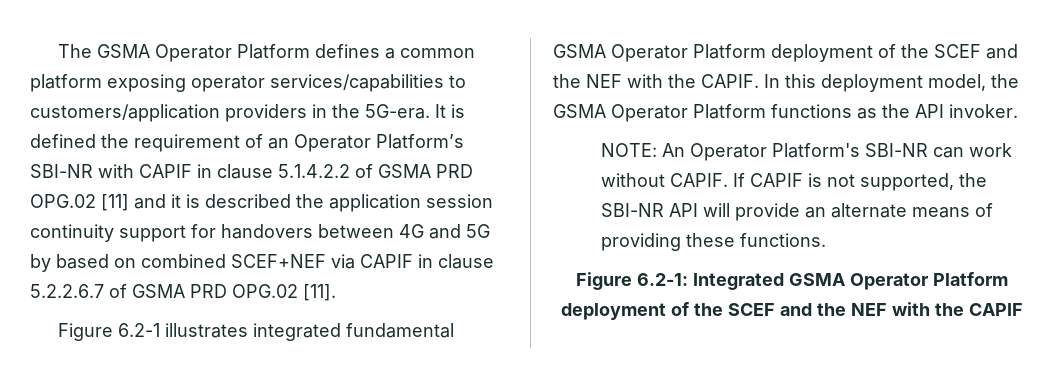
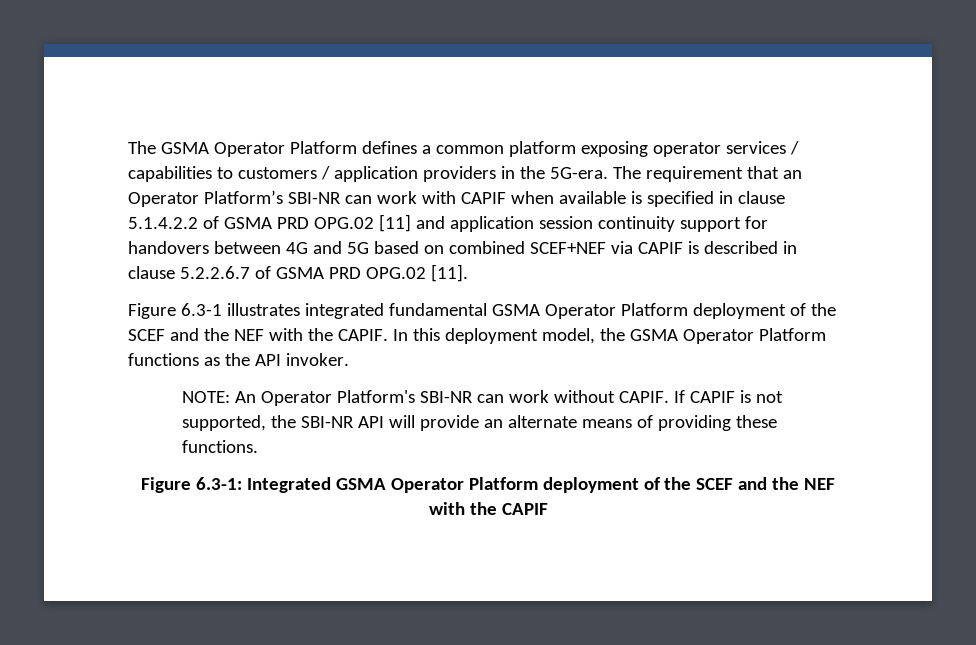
[270,74,466,92] [30,104,465,122] [30,134,464,152] [30,164,192,178] services/capabilities to customers/application providers in the 5G-era. It is defined the requirement of an Operator Platform’s SBI-NR with CAPIF -> [725,141,799,155] [128,166,802,182] [128,190,714,207] services / capabilities to customers / application providers in the 5G-era. The requirement that an Operator Platform’s SBI-NR can work with CAPIF when available is specified
[171,194,324,208] it is described the -> (445, 222) none
[30,254,51,272] by -> (369, 248) none
(413, 261) none -> [687,241,778,254] is described
[117,323,160,337] 6.2-1 -> [180,303,222,316] 6.3-1
[636,273,688,286] 6.2-1: -> [195,477,242,490] 6.3-1:

